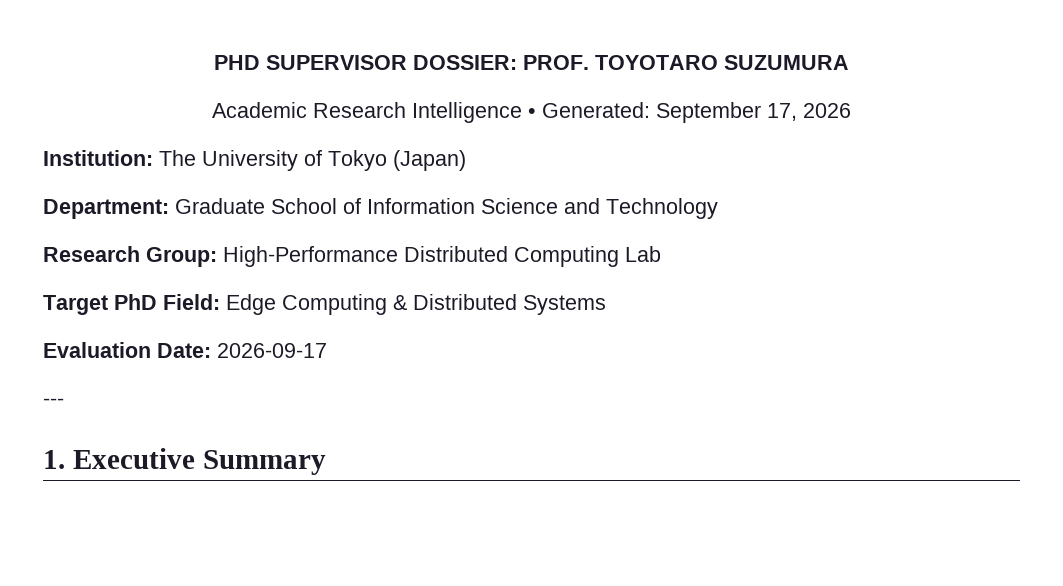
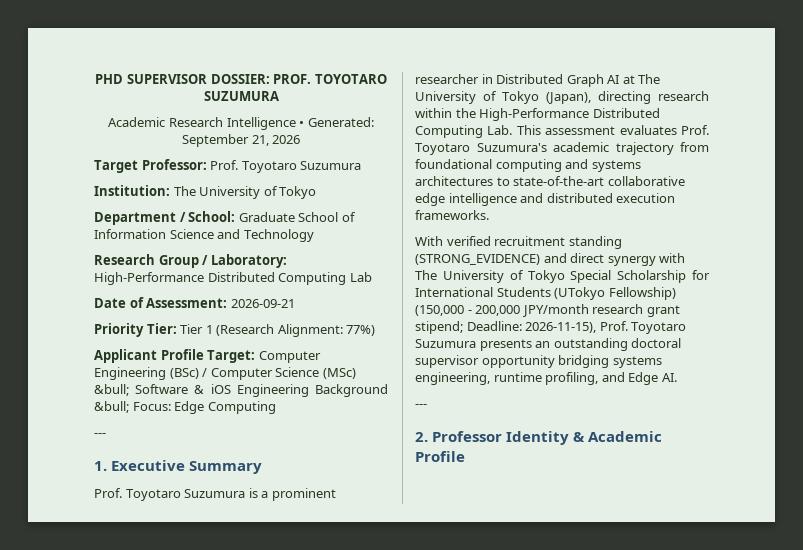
[767,103,797,121] 17, -> [251,135,269,146] 21,
(851, 110) none -> [94,159,362,173] // Target Professor: Prof. Toyotaro Suzumura
[393,150,466,171] [43,199,169,219] (Japan) // Department: -> [94,211,236,225] // Department / School:
[146,247,217,267] Group: -> [158,254,287,268] Group / Laboratory:
[43,294,606,315] [43,342,327,358] [43,398,64,406] [43,448,326,475] Target PhD Field: Edge Computing & Distributed Systems // Evaluation Date: 2026-09-17 // --- // 1. Executive Summary -> [94,297,295,308] [94,323,376,337] [94,349,321,363] [94,367,356,380] [94,384,388,397] [94,401,276,414] [94,433,106,437] [94,460,263,474] [94,488,336,501] [415,74,661,87] [415,91,709,104] [415,108,660,121] [415,125,709,138] [415,142,709,155] [415,159,641,172] [415,176,685,186] [415,193,676,206] [415,210,489,220] [415,236,622,249] [415,253,686,266] [415,270,710,283] [415,287,676,300] [415,304,680,317] [415,321,687,334] [415,338,682,351] [415,355,662,368] [415,372,677,385] [415,404,427,408] [415,431,663,445] [415,451,465,462] Date of Assessment: 2026-09-21 // Priority Tier: Tier 1 (Research Alignment: 77%) // Applicant Profile Target: Computer Engineering (BSc) / Computer Science (MSc) &bull; Software & iOS Engineering Background &bull; Focus: Edge Computing // --- // 1. Executive Summary // Prof. Toyotaro Suzumura is a prominent researcher in Distributed Graph AI at The University of Tokyo (Japan), directing research within the High-Performance Distributed Computing Lab. This assessment evaluates Prof. Toyotaro Suzumura's academic trajectory from foundational computing and systems architectures to state-of-the-art collaborative edge intelligence and distributed execution frameworks. // With verified recruitment standing (STRONG_EVIDENCE) and direct synergy with The University of Tokyo Special Scholarship for International Students (UTokyo Fellowship) (150,000 - 200,000 JPY/month research grant stipend; Deadline: 2026-11-15), Prof. Toyotaro Suzumura presents an outstanding doctoral supervisor opportunity bridging systems engineering, runtime profiling, and Edge AI. // --- // 2. Professor Identity & Academic Profile

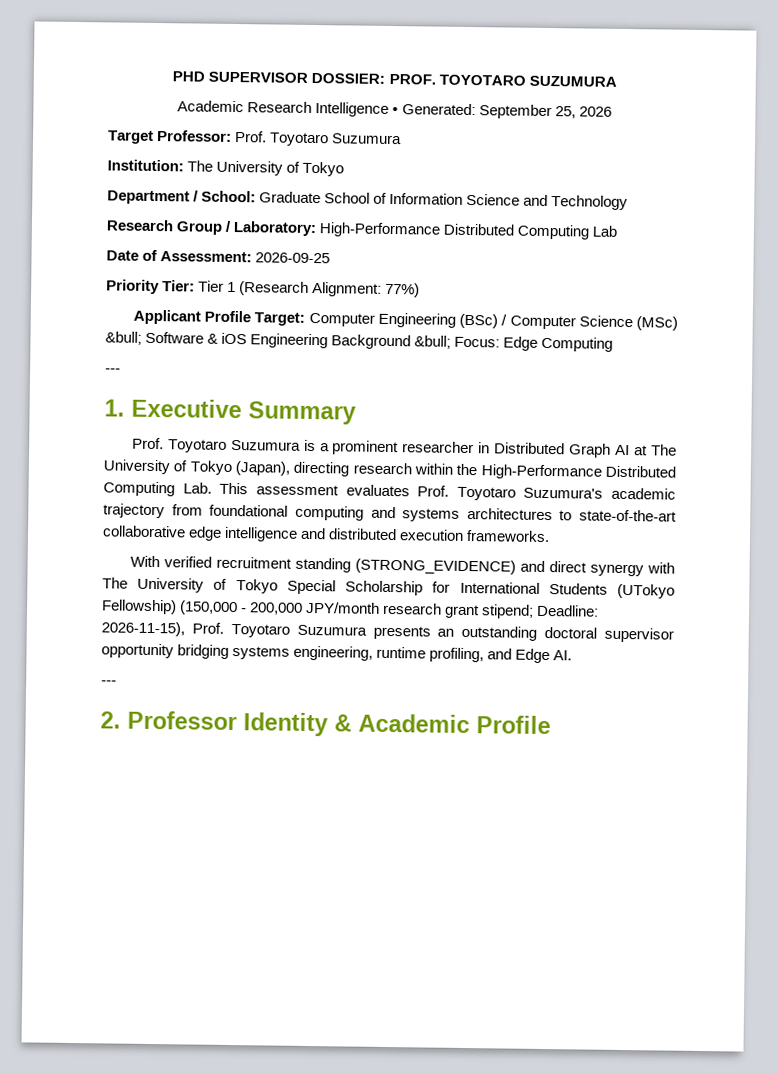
[251,135,269,146] 21, -> [554,106,576,119] 25,
[230,299,295,308] 2026-09-21 -> [255,252,331,264] 2026-09-25

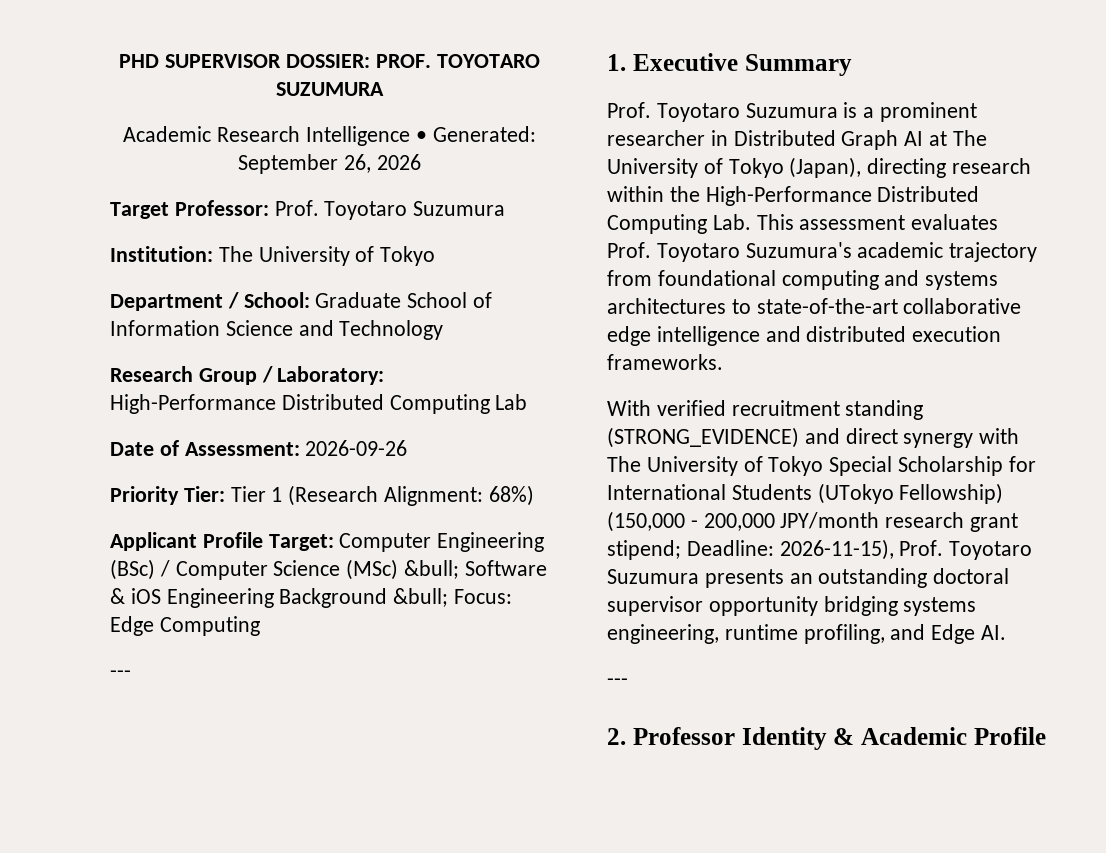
[554,106,576,119] 25, -> [344,154,371,173] 26,
[255,252,331,264] 2026-09-25 -> [305,440,408,456] 2026-09-26
[385,282,421,298] 77%) -> [488,485,534,506] 68%)

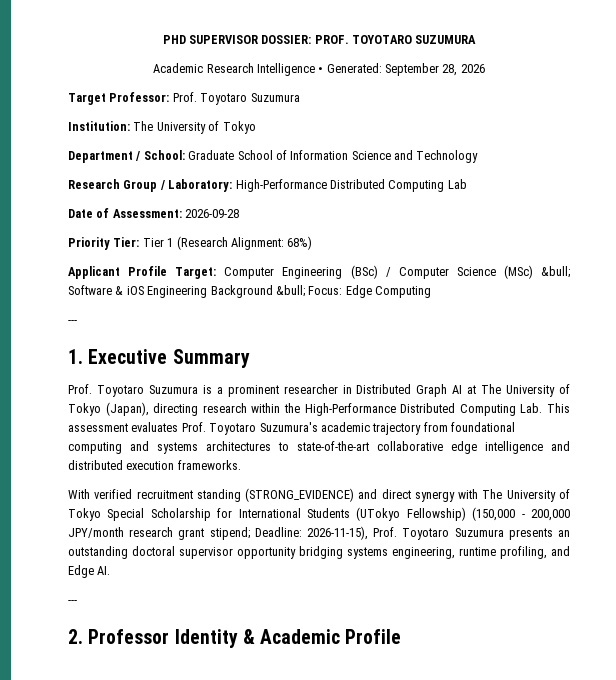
[344,154,371,173] 26, -> [442,64,458,76] 28,
[305,440,408,456] 2026-09-26 -> [185,209,240,218] 2026-09-28

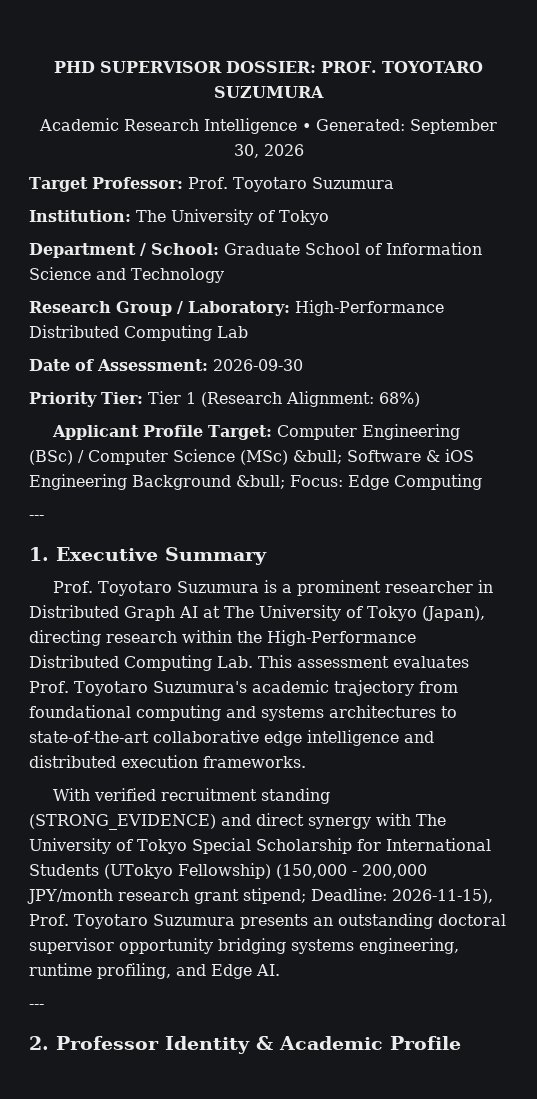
[442,64,458,76] 28, -> [233,144,259,158] 30,
[185,209,240,218] 2026-09-28 -> [213,359,303,371] 2026-09-30

